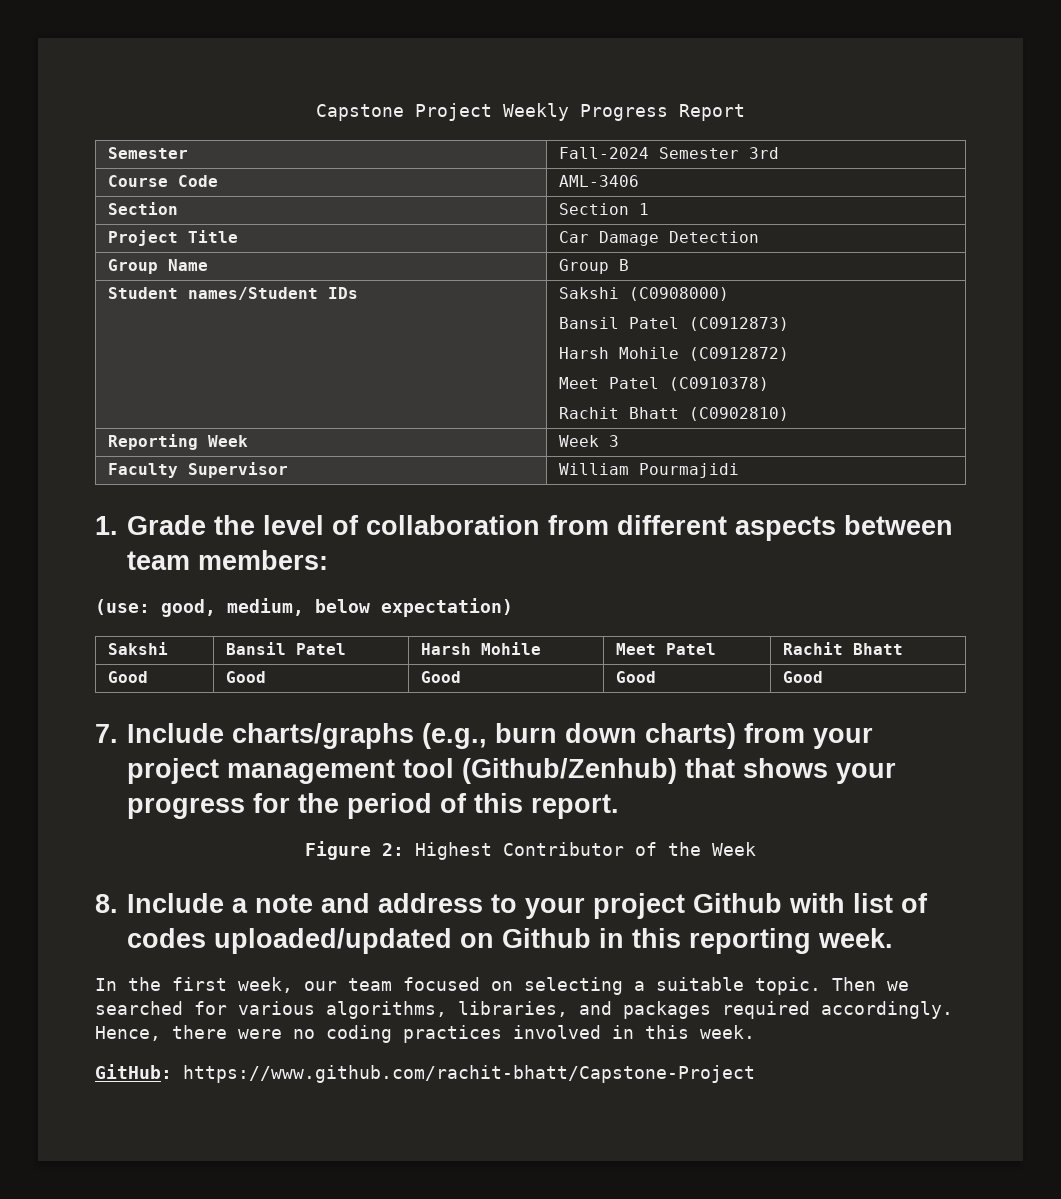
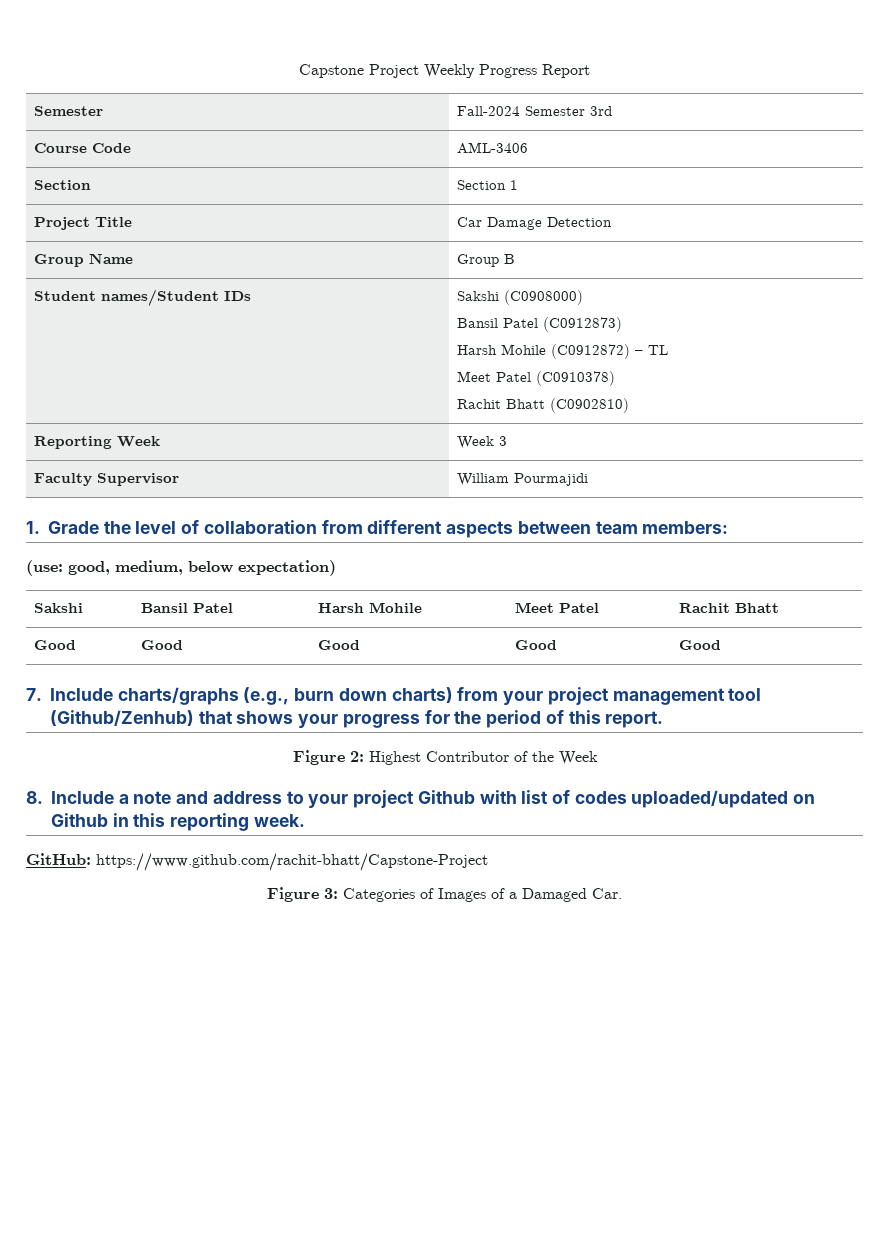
(789, 354) none -> [634,345,668,355] – TL
[95,977,909,995] [95,1001,953,1019] [95,1025,755,1043] [95,1064,755,1083] In the first week, our team focused on selecting a suitable topic. Then we searched for various algorithms, libraries, and packages required accordingly. Hence, there were no coding practices involved in this week. // GitHub: https://www.github.com/rachit-bhatt/Capstone-Project -> [26,853,488,871] [267,887,622,902] GitHub: https://www.github.com/rachit-bhatt/Capstone-Project // Figure 3: Categories of Images of a Damaged Car.

